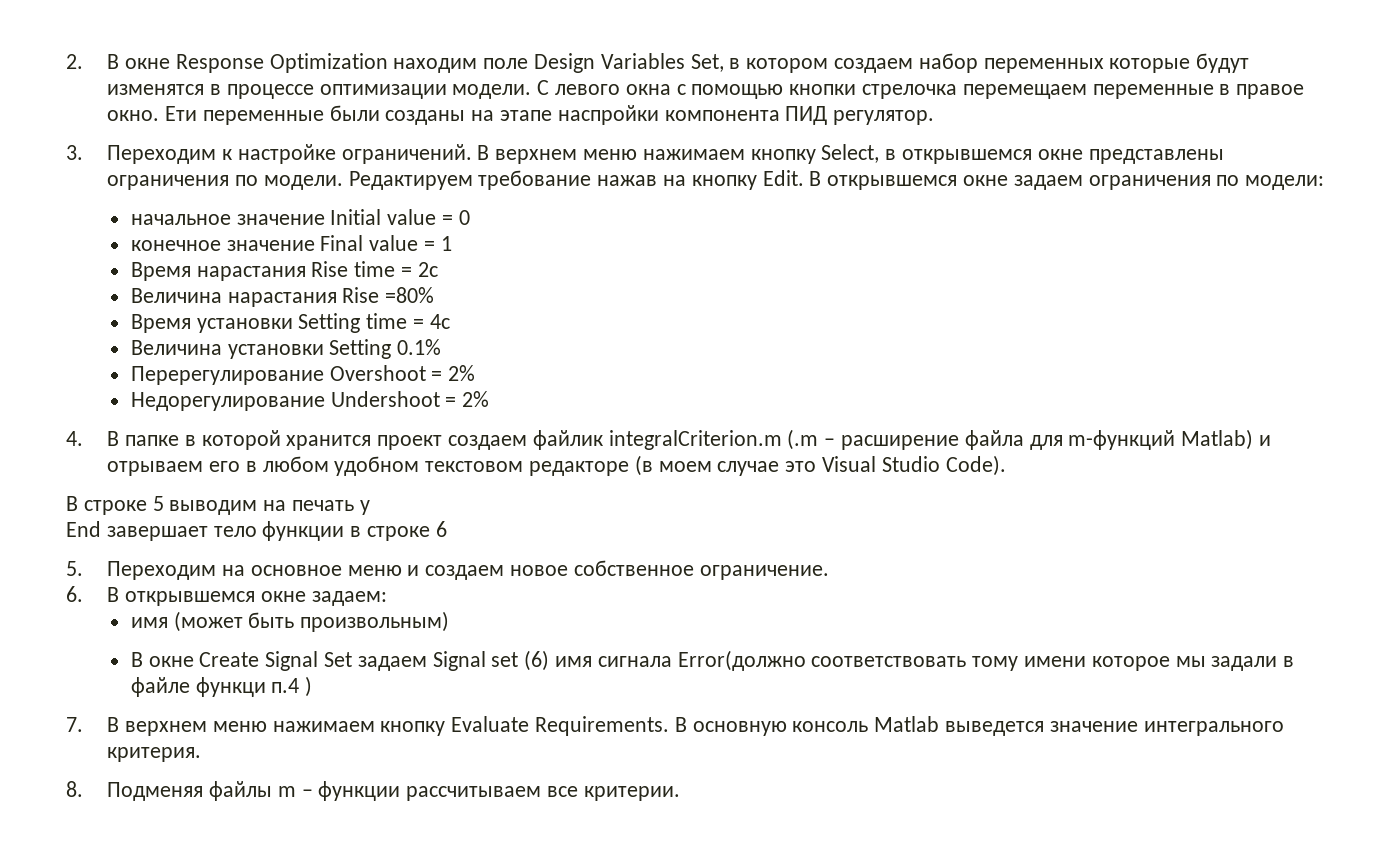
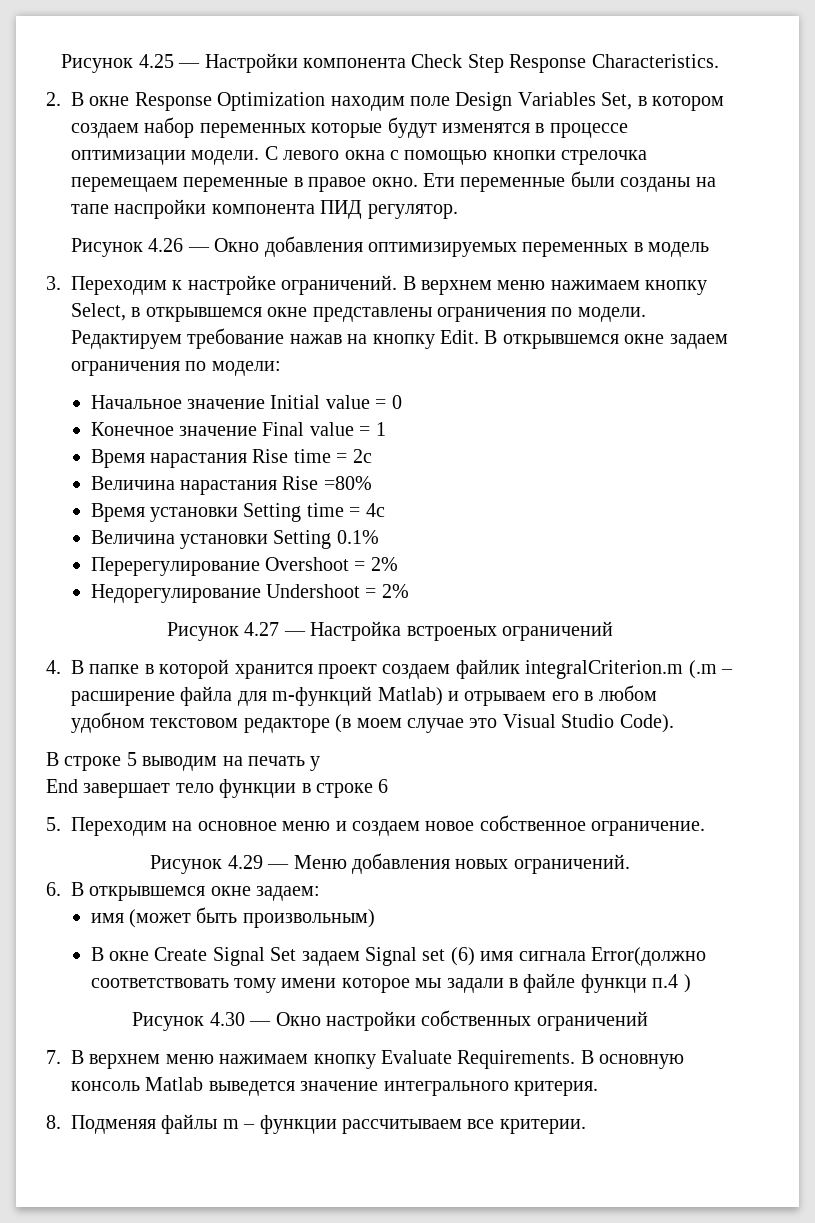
(66, 61) none -> [61,53,719,73] Рисунок 4.25 — Настройки компонента Check Step Response Characteristics. //
[499,110,552,121] этапе -> [71,204,109,214] тапе
(935, 117) none -> [70,236,710,257] // Рисунок 4.26 — Окно добавления оптимизируемых переменных в модель
[130,214,231,225] начальное -> [90,395,182,409] Начальное
[130,240,221,251] конечное -> [90,422,174,436] Конечное
(490, 399) none -> [167,621,613,641] // Рисунок 4.27 — Настройка встроеных ограничений
(829, 572) none -> [150,853,630,874] // Рисунок 4.29 — Меню добавления новых ограничений.
(313, 686) none -> [132,1010,648,1031] // Рисунок 4.30 — Окно настройки собственных ограничений

